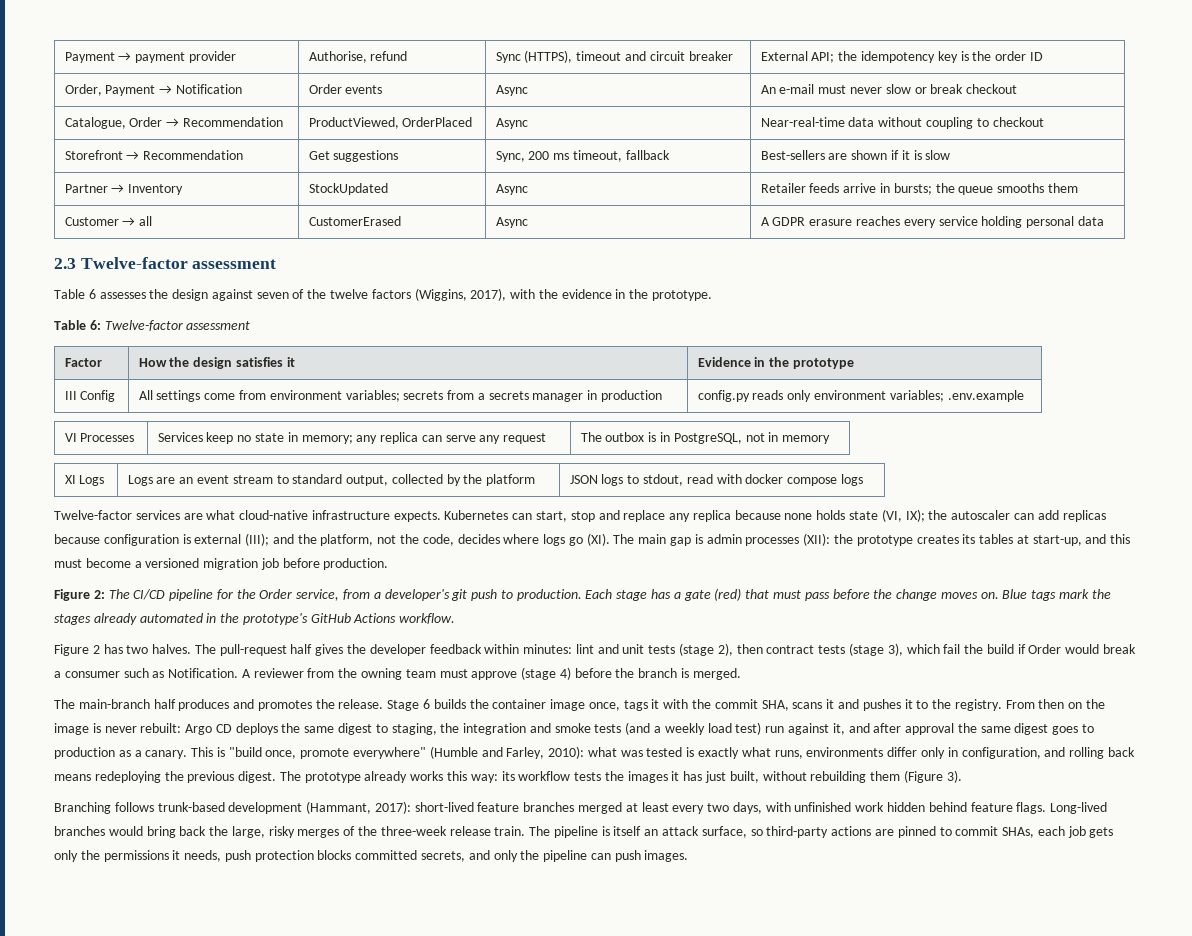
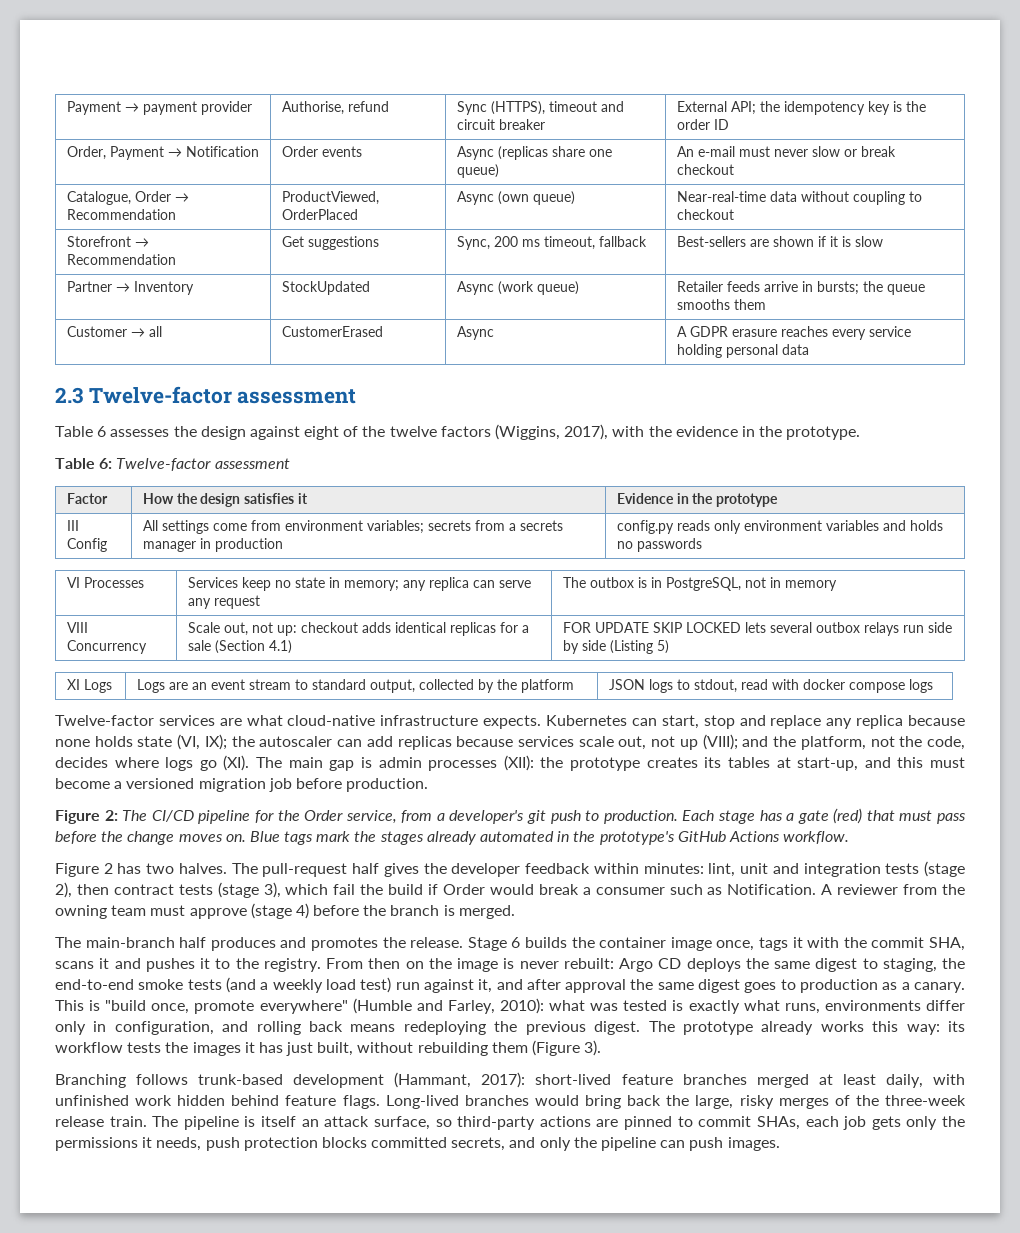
(528, 90) none -> [497,146,612,160] [456,164,499,178] (replicas share one queue)
(528, 123) none -> [497,191,575,205] (own queue)
(528, 189) none -> [497,281,579,295] (work queue)
[256,292,289,299] seven -> [304,426,340,440] eight
[889,390,1024,402] variables; .env.example -> [825,520,943,531] [616,538,702,552] variables and holds no passwords
(831, 439) none -> [66,622,88,633] [66,640,147,654] [187,622,529,636] [187,640,292,654] [562,622,952,636] [562,640,669,654] // VIII Concurrency | Scale out, not up: checkout adds identical replicas for a sale (Section 4.1) | FOR UPDATE SKIP LOCKED lets several outbox relays run side by side (Listing 5)
[103,533,270,546] configuration is external (III); -> [518,734,738,750] services scale out, not up (VIII);
[575,644,645,654] lint and unit -> [708,863,881,877] lint, unit and integration
[463,723,551,735] integration and -> [55,979,134,990] end-to-end
[672,802,762,814] every two days, -> [885,1074,923,1088] daily,

